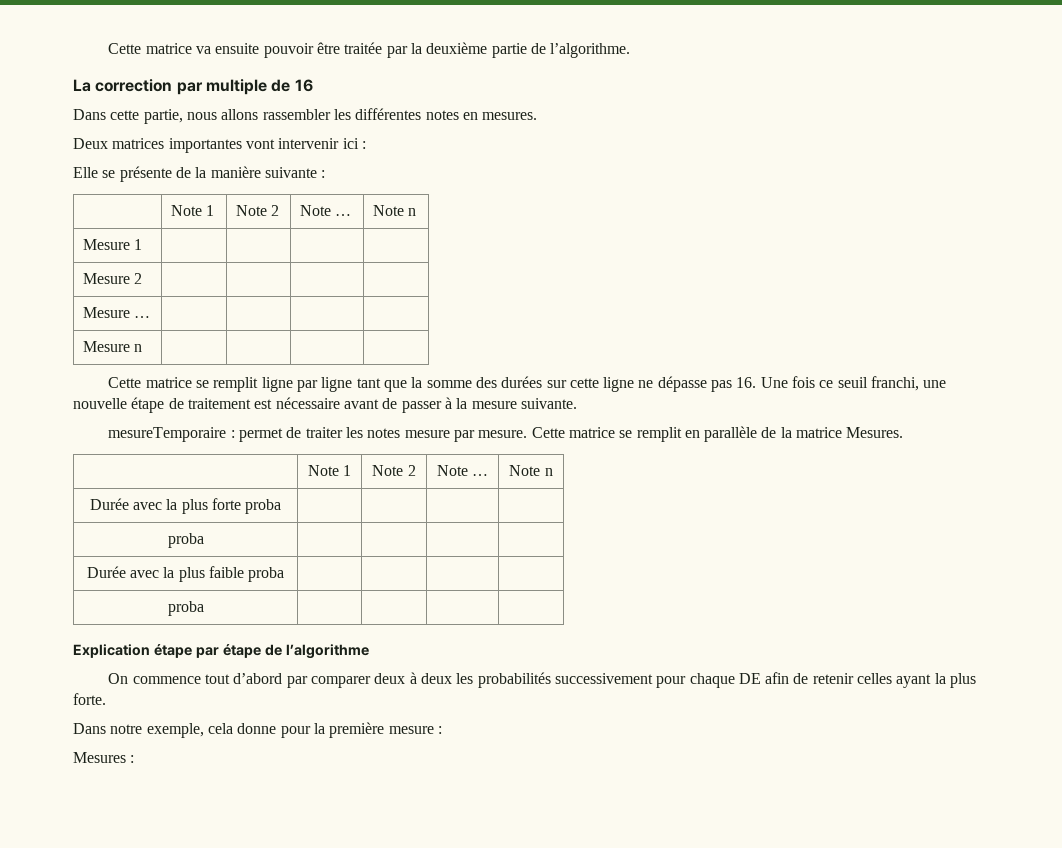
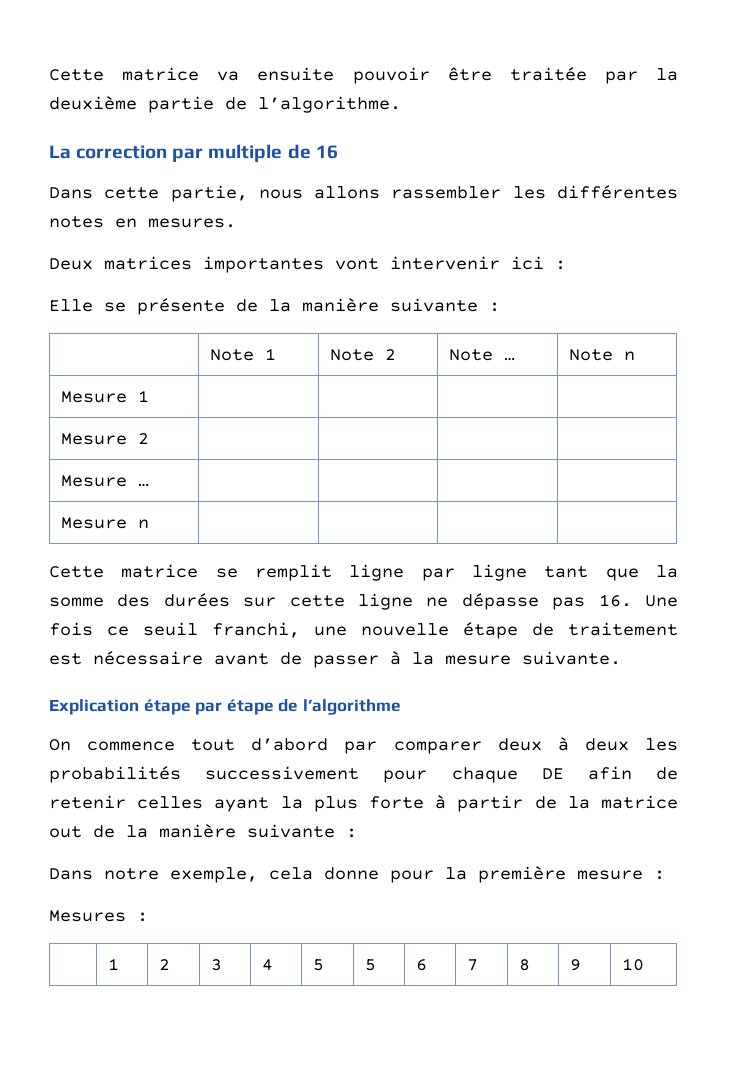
[108,426,904,442] [307,465,352,476] [372,465,416,476] [436,465,489,476] [509,465,553,476] [89,498,282,514] [167,533,204,548] [86,566,285,582] [167,601,204,616] // mesureTemporaire : permet de traiter les notes mesure par mesure. Cette matrice se remplit en parallèle de la matrice Mesures. // | Note 1 | Note 2 | Note … | Note n // Durée avec la plus forte proba | | | | // proba | | | | // Durée avec la plus faible proba | | | | // proba | | | | -> (621, 658) none
[73,693,106,705] forte. -> [368,795,678,812] [49,824,357,838] forte à partir de la matrice out de la manière suivante :
(135, 759) none -> [108,958,120,970] [159,959,171,970] [211,959,223,971] [262,959,274,971] [313,959,325,971] [365,959,377,971] [416,959,428,971] [467,959,479,971] [519,959,531,971] [570,959,582,971] [622,958,645,971] // | 1 | 2 | 3 | 4 | 5 | 5 | 6 | 7 | 8 | 9 | 10

